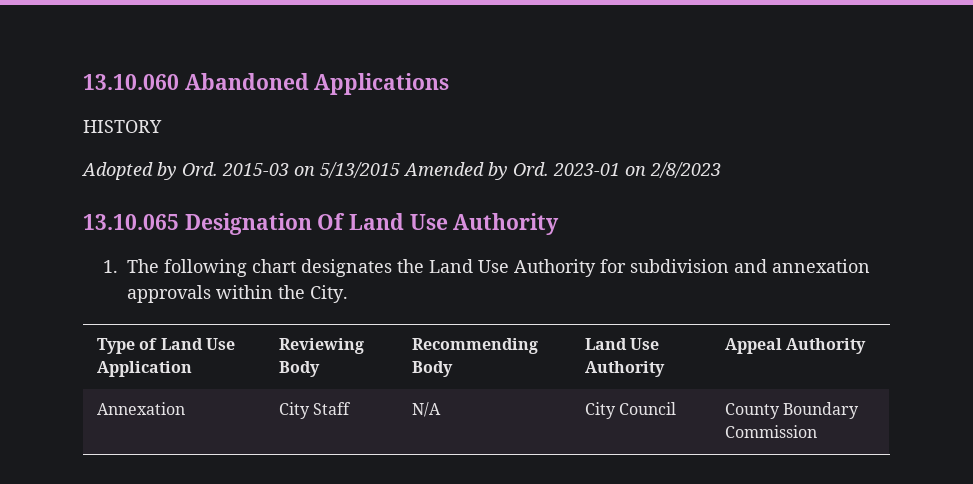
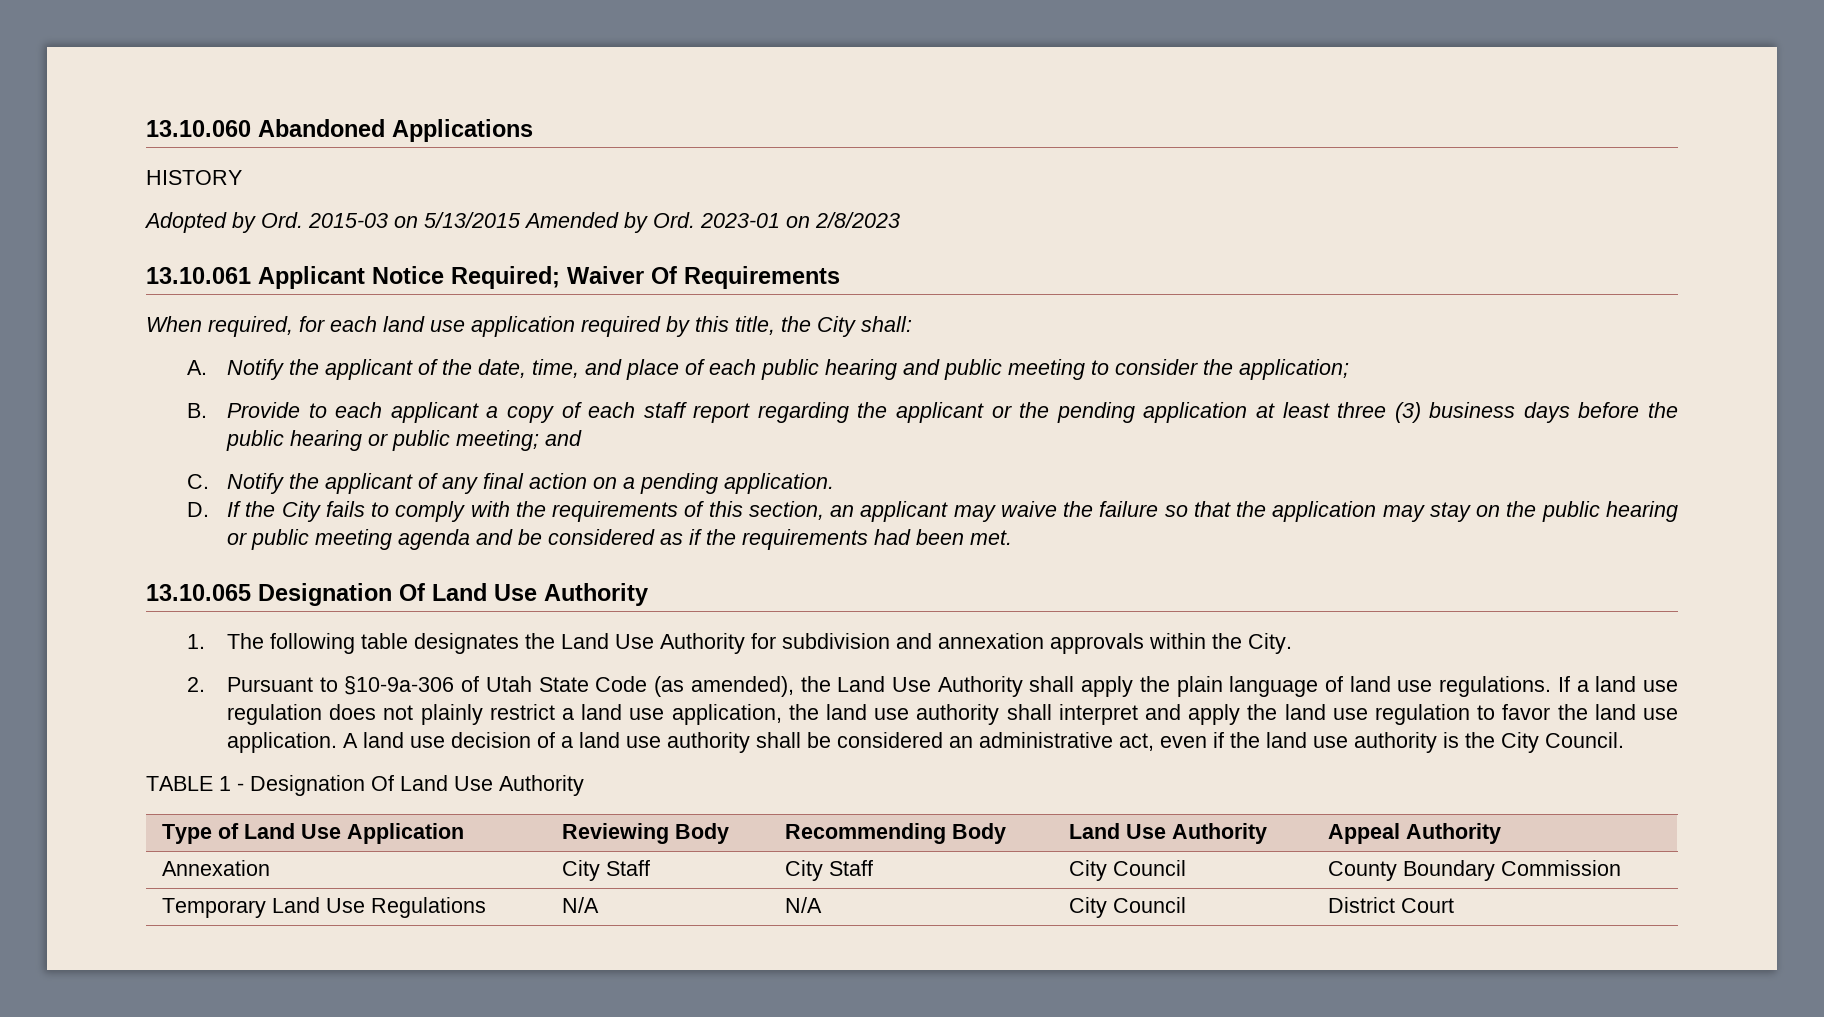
(721, 170) none -> [146,266,840,289] [146,316,912,337] [186,359,1350,380] [186,402,1678,423] [226,430,583,451] [186,473,835,494] [186,501,1678,522] [227,529,1013,550] // 13.10.061 Applicant Notice Required; Waiver Of Requirements // When required, for each land use application required by this title, the City shall: // A. Notify the applicant of the date, time, and place of each public hearing and public meeting to consider the application; // B. Provide to each applicant a copy of each staff report regarding the applicant or the pending application at least three (3) business days before the public hearing or public meeting; and // C. Notify the applicant of any final action on a pending application. // D. If the City fails to comply with the requirements of this section, an applicant may waive the failure so that the application may stay on the public hearing or public meeting agenda and be considered as if the requirements had been met.
[252,259,297,273] chart -> [361,633,409,649] table
(349, 294) none -> [186,676,1679,697] [227,704,1679,725] [227,732,1625,753] [146,775,584,796] // 2. Pursuant to §10-9a-306 of Utah State Code (as amended), the Land Use Authority shall apply the plain language of land use regulations. If a land use regulation does not plainly restrict a land use application, the land use authority shall interpret and apply the land use regulation to favor the land use application. A land use decision of a land use authority shall be considered an administrative act, even if the land use authority is the City Council. // TABLE 1 - Designation Of Land Use Authority
[412,402,442,417] N/A -> [784,860,873,881] City Staff
(818, 431) none -> [161,897,486,918] [561,897,599,913] [784,897,822,913] [1068,897,1186,918] [1327,897,1454,913] // Temporary Land Use Regulations | N/A | N/A | City Council | District Court

